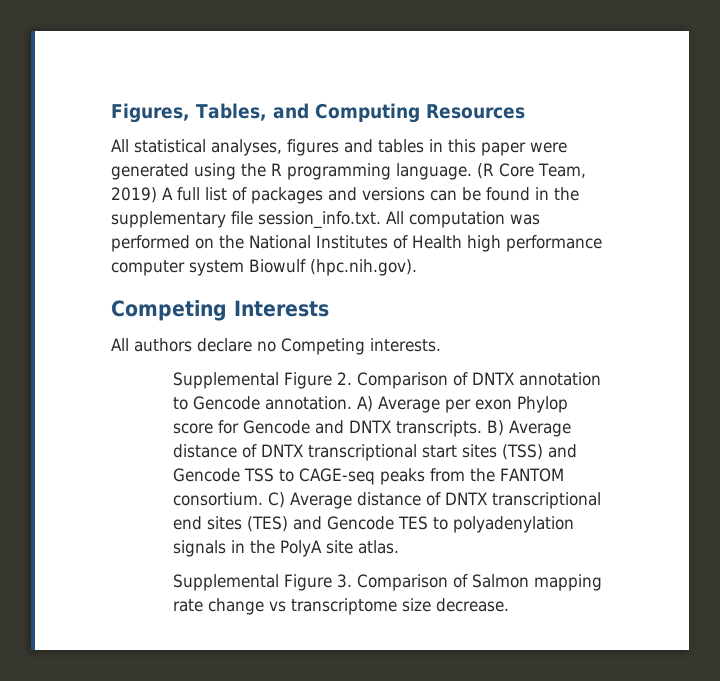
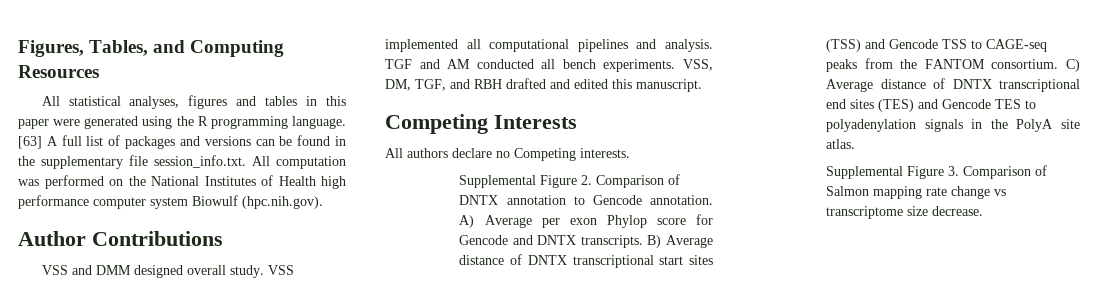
[477,163,586,179] [111,187,157,203] (R Core Team, 2019) -> [18,136,42,149] [63]
(417, 267) none -> [18,231,223,246] [41,265,294,278] [385,39,713,52] [385,59,713,72] [385,78,702,92] // Author Contributions // VSS and DMM designed overall study. VSS implemented all computational pipelines and analysis. TGF and AM conducted all bench experiments. VSS, DM, TGF, and RBH drafted and edited this manuscript.

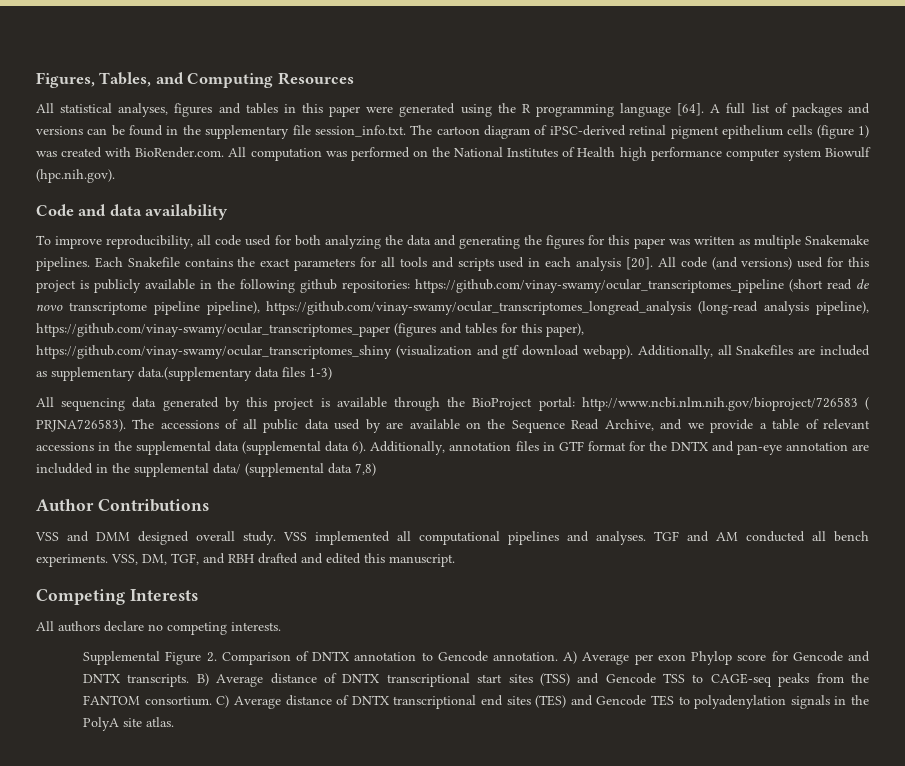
[292,116,347,129] [18,136,42,149] language. [63] -> [620,103,705,117] language [64].
(246, 161) none -> [410,125,869,139] [36,147,225,158] The cartoon diagram of iPSC-derived retinal pigment epithelium cells (figure 1) was created with BioRender.com.
(323, 202) none -> [36,204,229,220] [36,235,869,249] [36,257,869,271] [36,279,869,293] [36,301,870,315] [36,323,584,337] [36,345,870,359] [36,367,332,381] [36,397,869,411] [36,419,871,433] [36,441,869,455] [36,463,376,477] // Code and data availability // To improve reproducibility, all code used for both analyzing the data and generating the figures for this paper was written as multiple Snakemake pipelines. Each Snakefile contains the exact parameters for all tools and scripts used in each analysis [20]. All code (and versions) used for this project is publicly available in the following github repositories: https://github.com/vinay-swamy/ocular_transcriptomes_pipeline (short read de novo transcriptome pipeline pipeline), https://github.com/vinay-swamy/ocular_transcriptomes_longread_analysis (long-read analysis pipeline), https://github.com/vinay-swamy/ocular_transcriptomes_paper (figures and tables for this paper), https://github.com/vinay-swamy/ocular_transcriptomes_shiny (visualization and gtf download webapp). Additionally, all Snakefiles are included as supplementary data.(supplementary data files 1-3) // All sequencing data generated by this project is available through the BioProject portal: http://www.ncbi.nlm.nih.gov/bioproject/726583 ( PRJNA726583). The accessions of all public data used by are available on the Sequence Read Archive, and we provide a table of relevant accessions in the supplemental data (supplemental data 6). Additionally, annotation files in GTF format for the DNTX and pan-eye annotation are includded in the supplemental data/ (supplemental data 7,8)
[665,39,713,52] analysis. -> [596,531,646,545] analyses.
[514,148,576,161] Competing -> [167,622,227,635] competing
[826,165,1048,179] [826,186,1007,199] [826,206,984,219] // Supplemental Figure 3. Comparison of Salmon mapping rate change vs transcriptome size decrease. -> (175, 722) none

